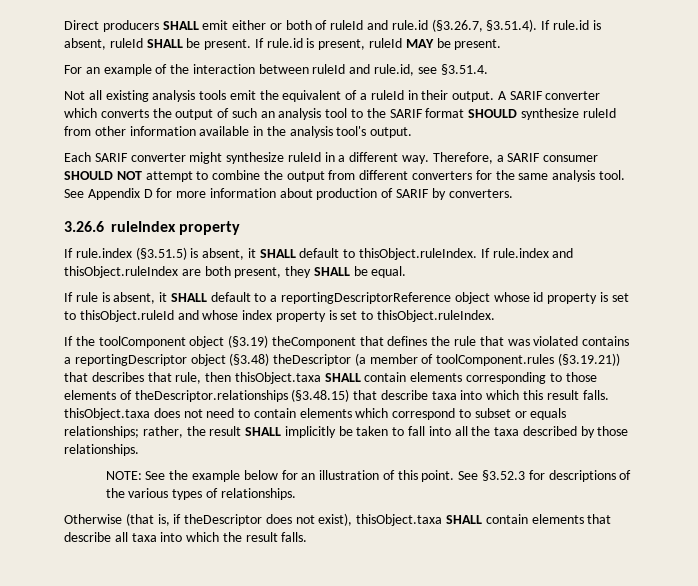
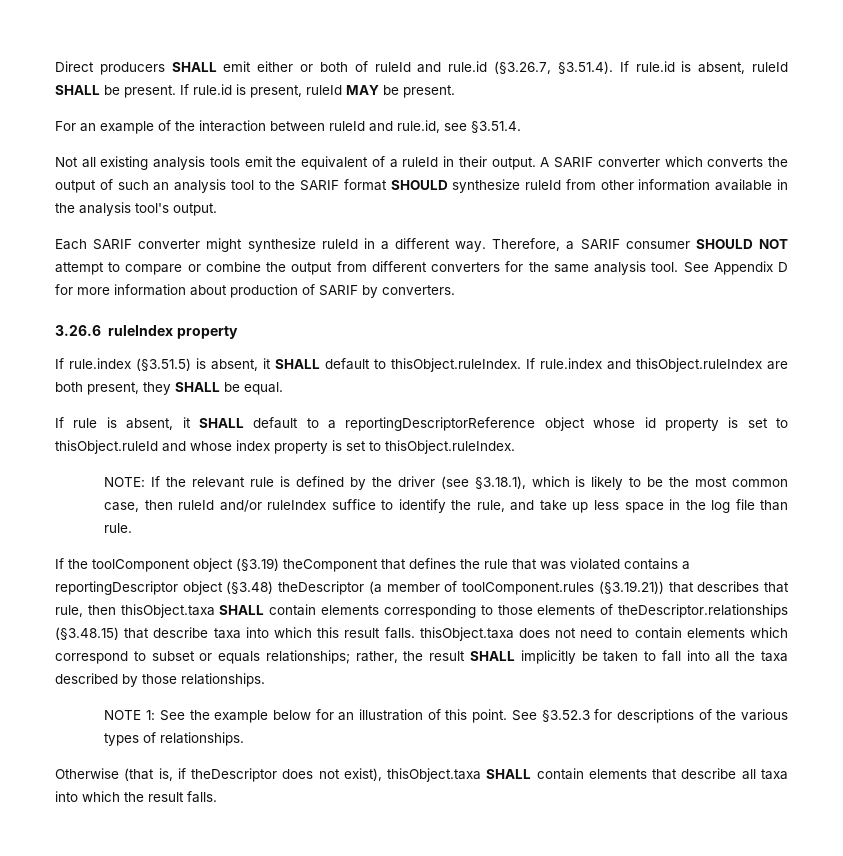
(209, 175) none -> [125,264,201,275] compare or
(496, 316) none -> [104,476,789,490] [104,499,788,513] [104,523,133,533] // NOTE: If the relevant rule is defined by the driver (see §3.18.1), which is likely to be the most common case, then ruleId and/or ruleIndex suffice to identify the rule, and take up less space in the log file than rule.
[105,471,142,480] NOTE: -> [104,710,156,720] NOTE 1:

